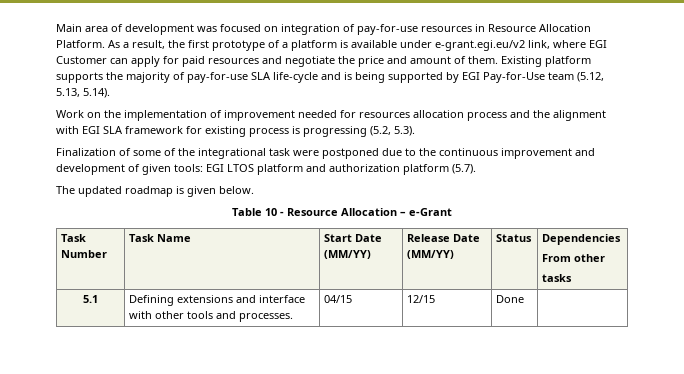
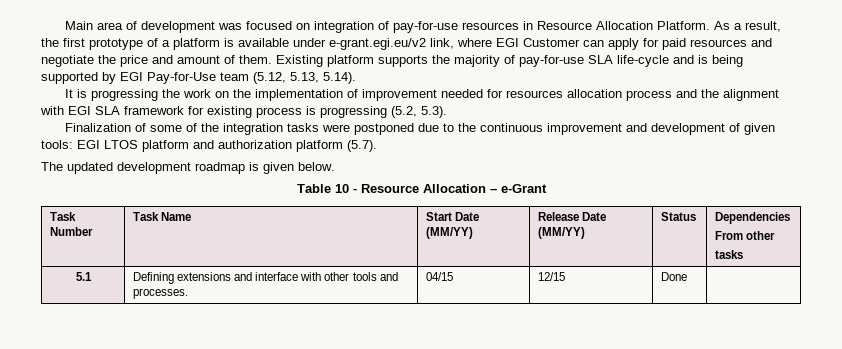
[56,110,84,118] Work -> [65,89,212,101] It is progressing the work
[198,148,290,159] integrational task -> [223,123,320,135] integration tasks
(122, 191) none -> [117,162,191,174] development

